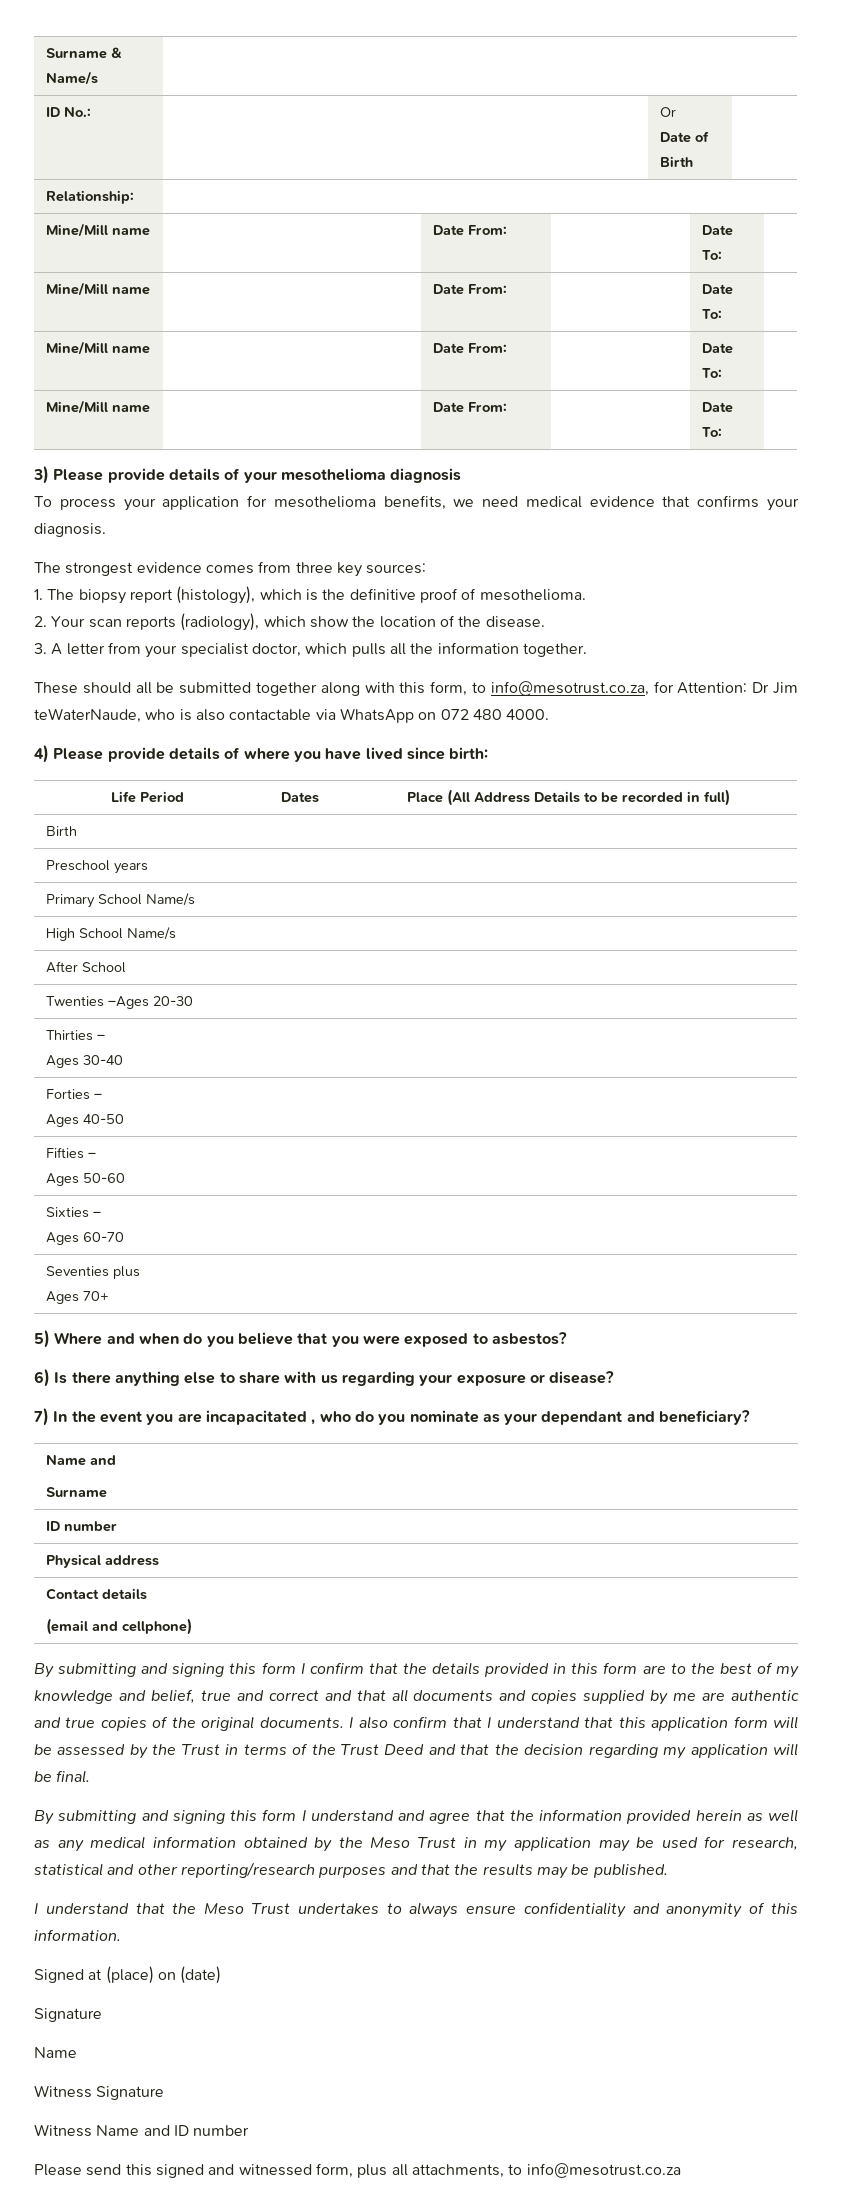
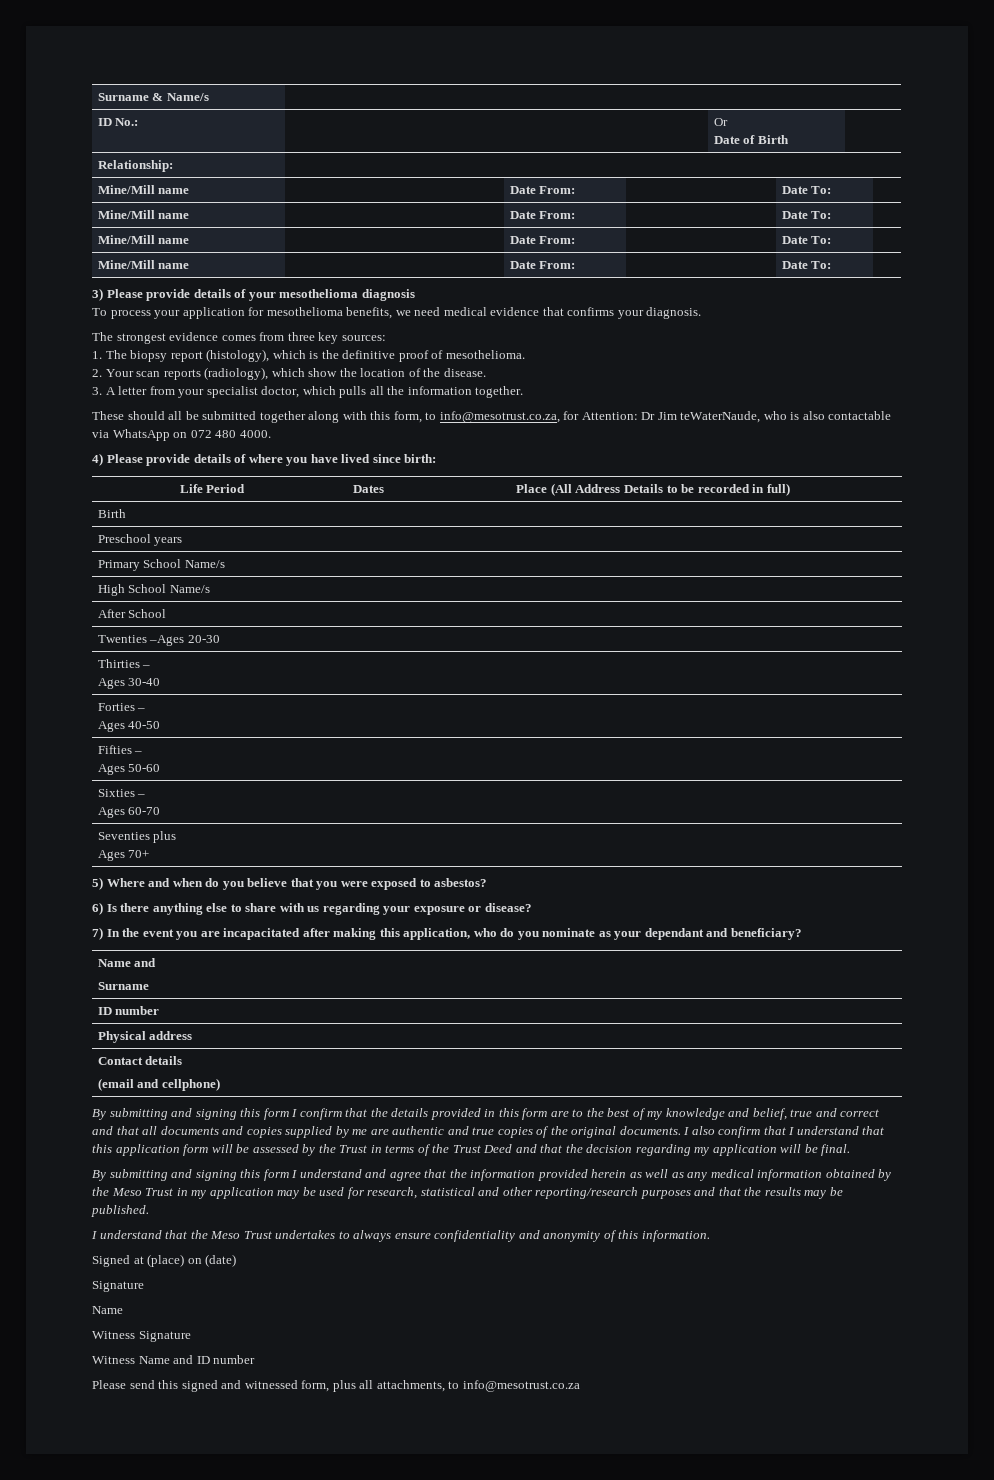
[311,1419,316,1425] , -> [302,928,471,940] after making this application,

